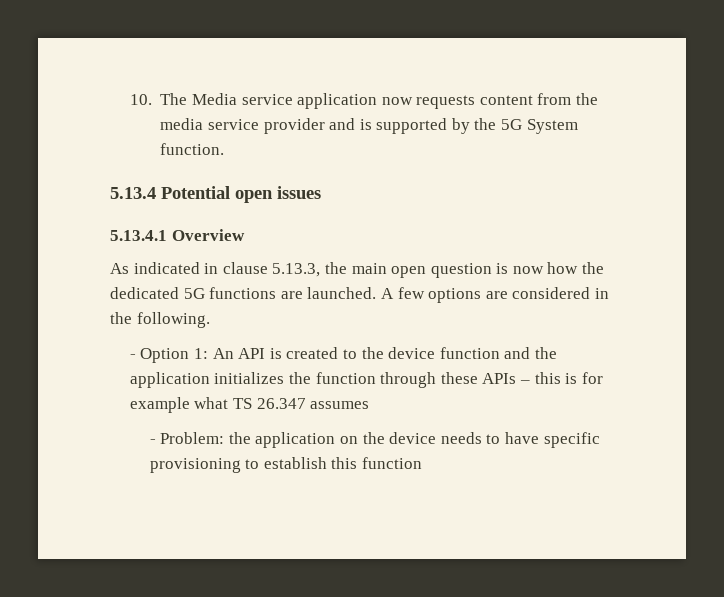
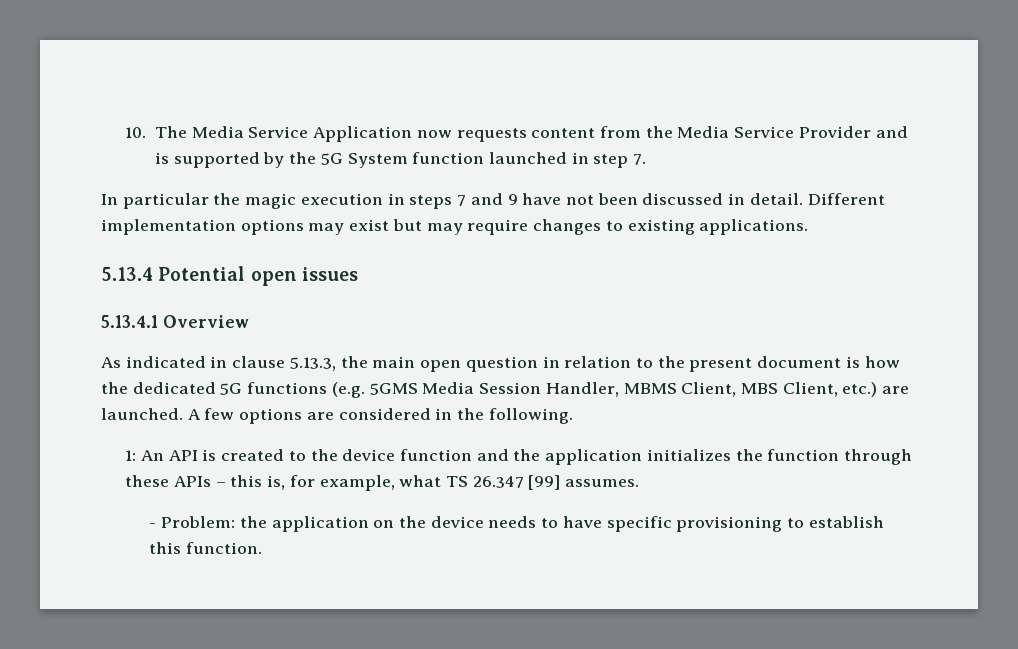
[241,93,378,109] service application -> [248,126,413,142] Service Application
[160,118,325,134] media service provider -> [677,126,871,138] Media Service Provider
[160,143,225,155] function. -> [412,152,647,168] [101,193,885,209] [101,219,809,235] function launched in step 7. // In particular the magic execution in steps 7 and 9 have not been discussed in detail. Different implementation options may exist but may require changes to existing applications.
[496,263,544,274] is now -> [542,356,860,372] in relation to the present document is
(277, 293) none -> [331,382,878,398] (e.g. 5GMS Media Session Handler, MBMS Client, MBS Client, etc.)
[129,348,190,363] - Option -> (573, 416) none
[565,372,603,384] [129,397,190,413] is for example -> [267,475,395,491] is, for example,
[310,401,370,409] assumes -> [528,475,640,490] [99] assumes.
[361,457,422,469] function -> [186,542,263,554] function.

